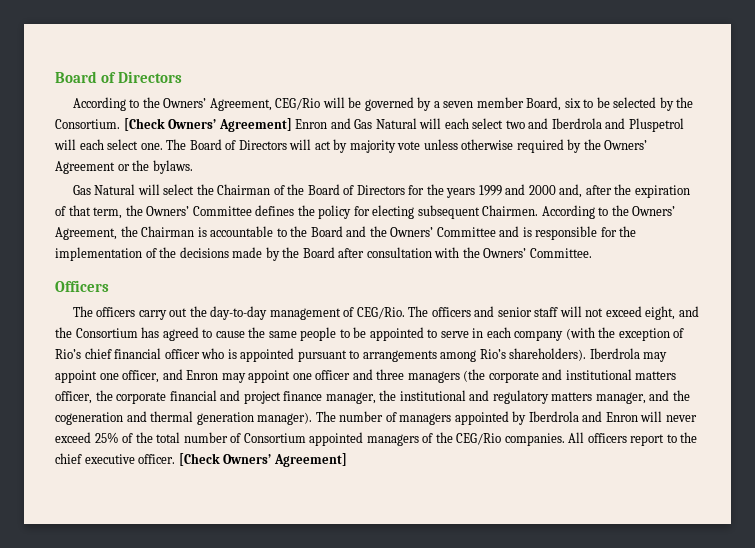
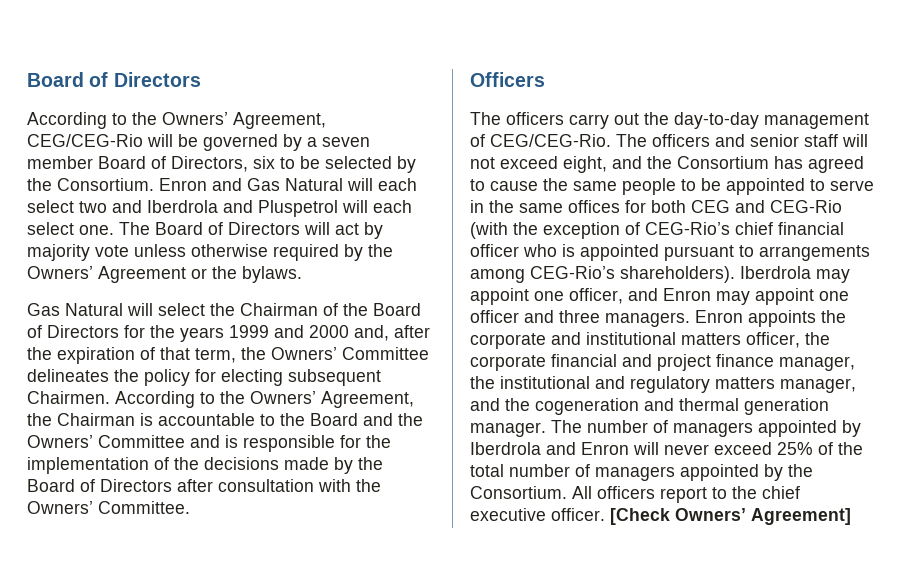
[275,98,321,110] CEG/Rio -> [27,134,143,147] CEG/CEG-Rio
[526,97,562,111] Board, -> [98,156,248,172] Board of Directors,
[123,118,292,132] [Check Owners’ Agreement] -> (154, 184) none
[255,205,295,216] defines -> [27,369,109,382] delineates
(335, 252) none -> [80,479,172,492] of Directors
[356,307,405,319] CEG/Rio. -> [490,134,611,147] CEG/CEG-Rio.
[486,327,564,341] each company -> [489,200,842,213] the same offices for both CEG and CEG-Rio
[55,349,81,359] Rio’s -> [645,222,730,235] CEG-Rio’s
[479,349,506,359] Rio’s -> [530,266,615,279] CEG-Rio’s
[407,369,486,383] managers (the -> [605,310,846,327] managers. Enron appoints the
[257,412,313,425] manager). -> [470,422,546,437] manager.
[243,432,565,446] Consortium appointed managers of the CEG/Rio companies. -> [595,464,813,481] [470,486,567,499] managers appointed by the Consortium.

